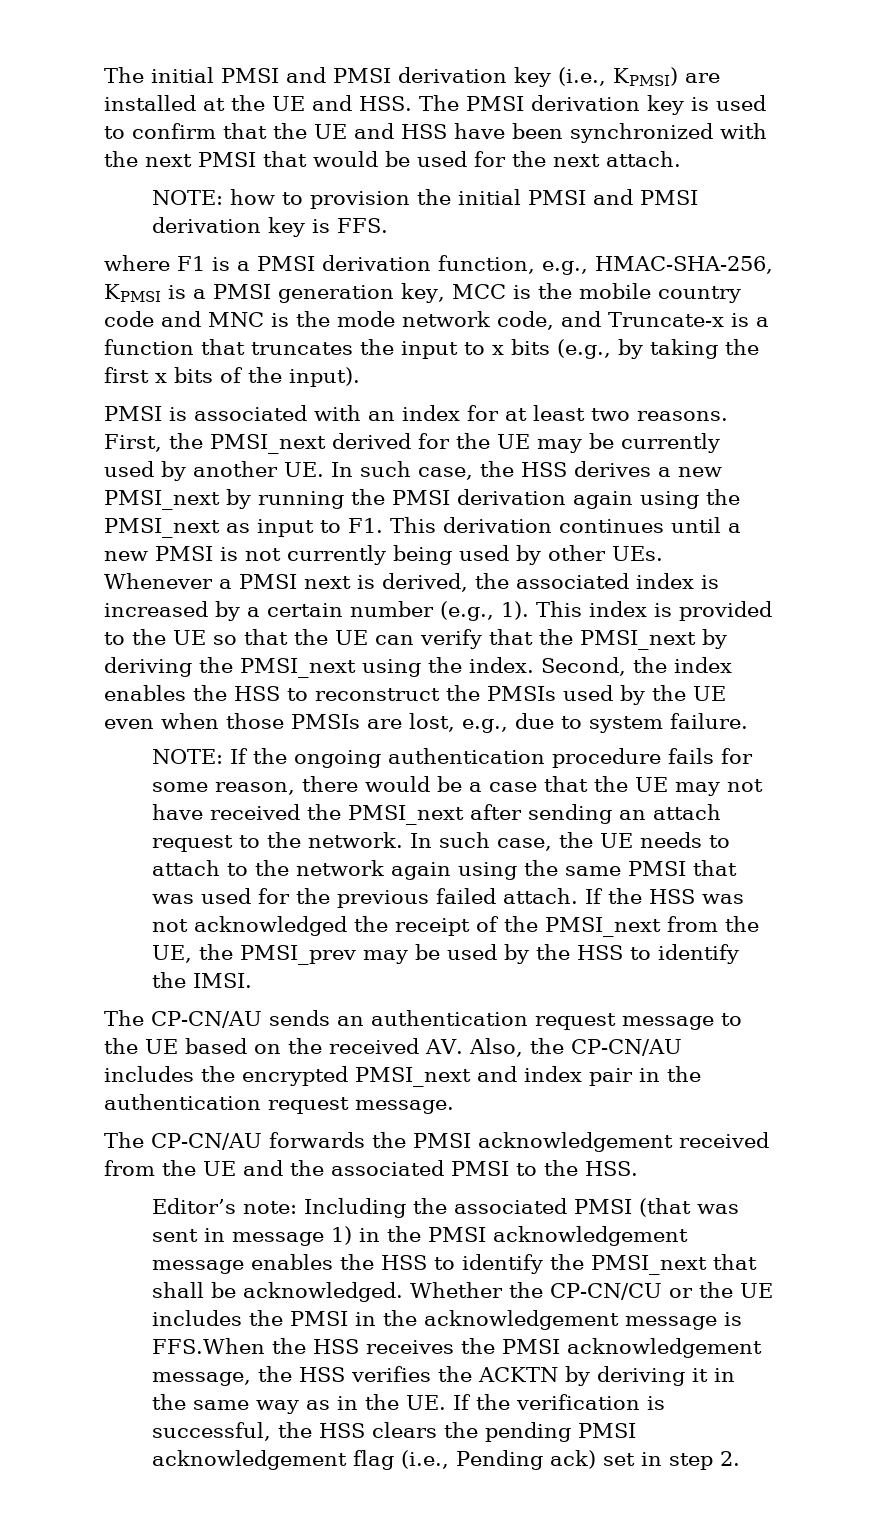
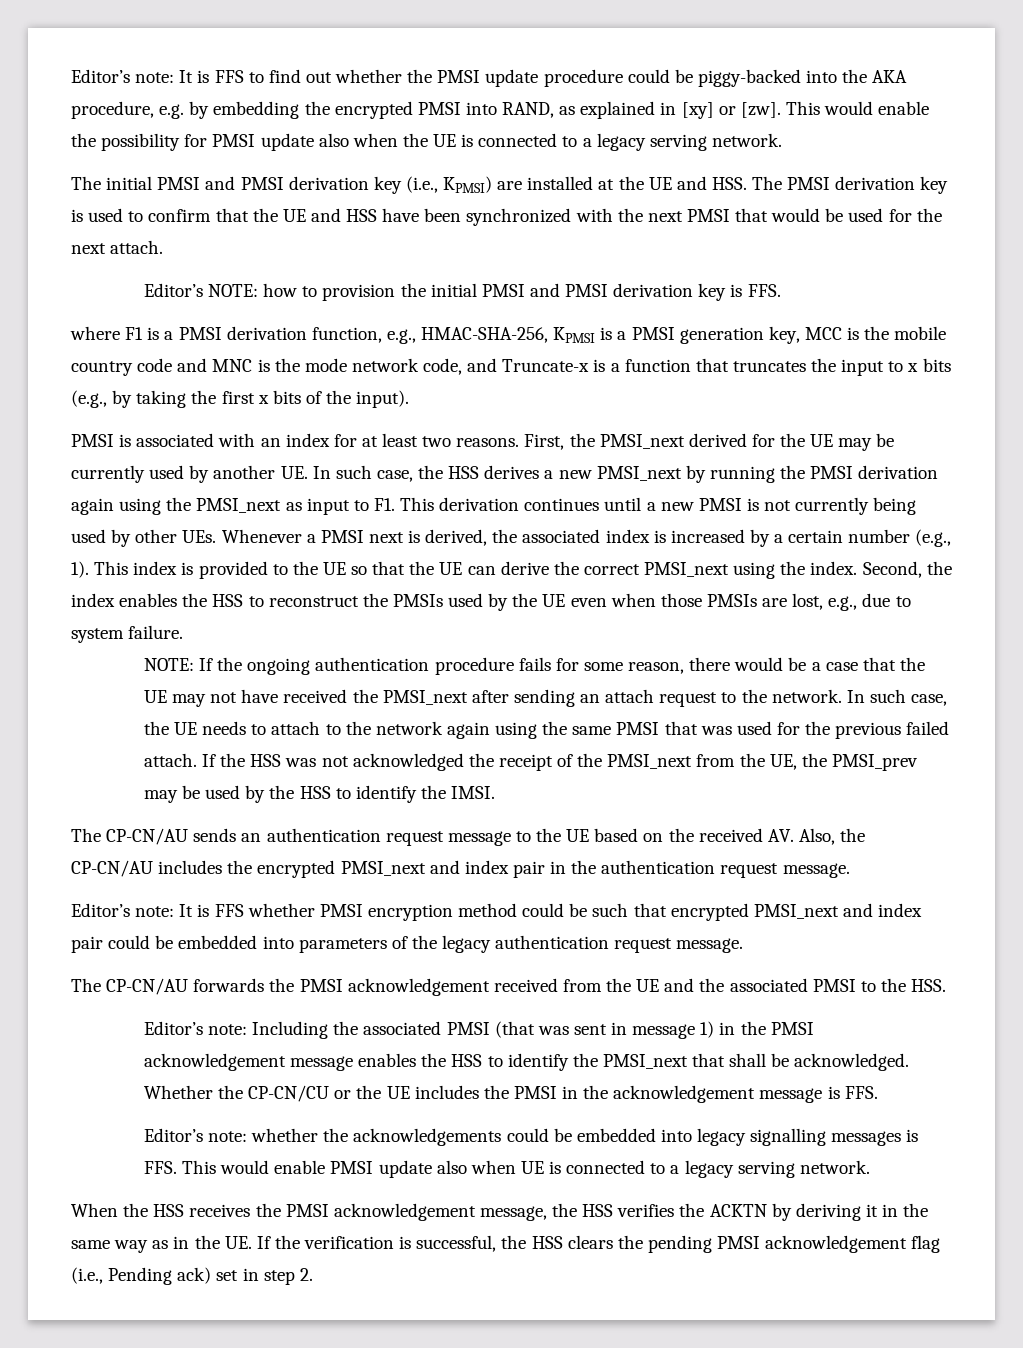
(104, 75) none -> [71,69,908,87] [71,101,930,119] [71,133,782,151] Editor’s note: It is FFS to find out whether the PMSI update procedure could be piggy-backed into the AKA procedure, e.g. by embedding the encrypted PMSI into RAND, as explained in [xy] or [zw]. This would enable the possibility for PMSI update also when the UE is connected to a legacy serving network. //
(681, 159) none -> [143,283,203,297] Editor’s
[420,629,727,650] [104,657,233,677] verify that the PMSI_next by deriving the -> [500,561,640,575] derive the correct
(454, 1107) none -> [71,903,923,921] [71,935,744,953] // Editor’s note: It is FFS whether PMSI encryption method could be such that encrypted PMSI_next and index pair could be embedded into parameters of the legacy authentication request message.
[151,1338,265,1354] FFS.When -> [844,1086,878,1099] [143,1128,919,1146] [143,1160,870,1178] [71,1203,118,1217] FFS. // Editor’s note: whether the acknowledgements could be embedded into legacy signalling messages is FFS. This would enable PMSI update also when UE is connected to a legacy serving network. // When

